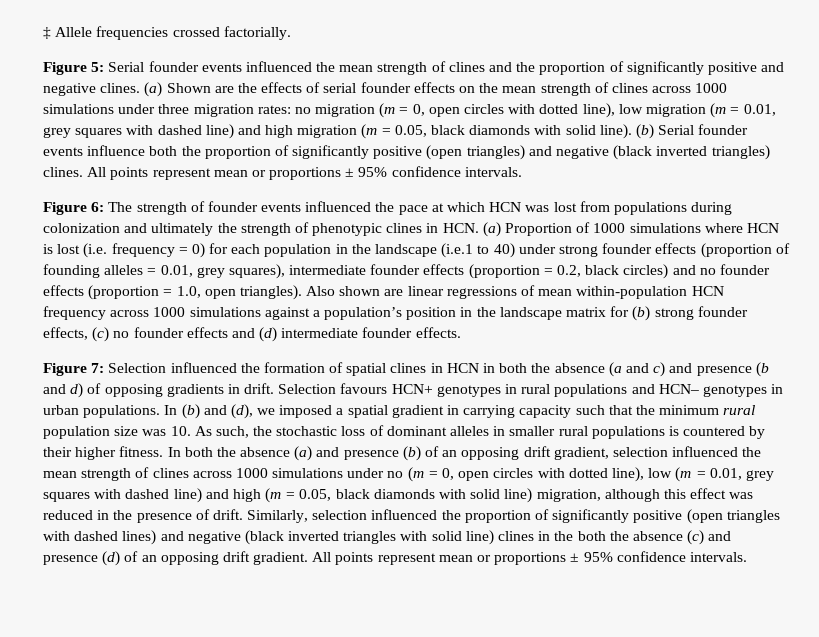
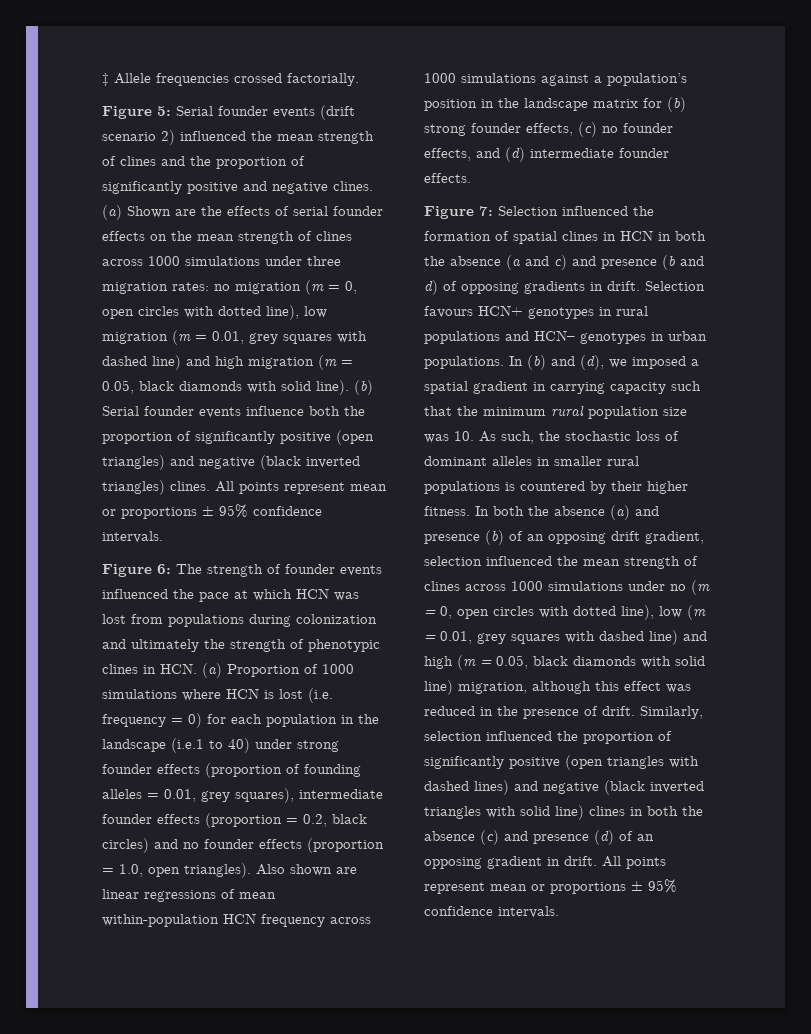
(242, 67) none -> [320,105,355,120] [102,130,175,145] (drift scenario 2)
[186,327,228,338] effects -> [424,148,471,161] effects,
[554,531,574,541] the -> (643, 811) none
[222,551,309,565] drift gradient. -> [487,856,597,869] gradient in drift.

